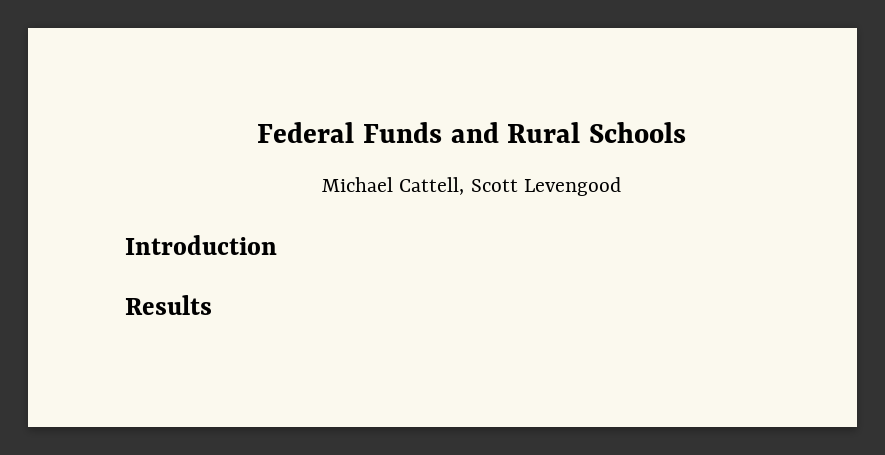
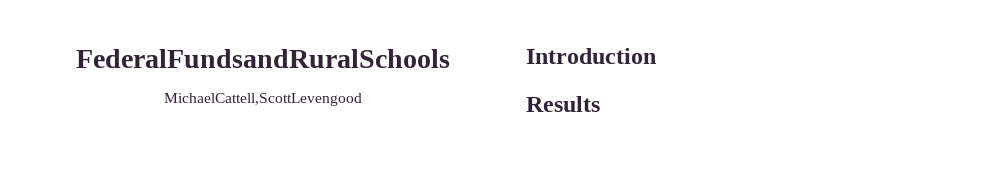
[257,122,686,143] [322,177,621,196] Federal Funds and Rural Schools // Michael Cattell, Scott Levengood -> [75,49,450,68] [163,93,362,106] FederalFundsandRuralSchools // MichaelCattell,ScottLevengood

